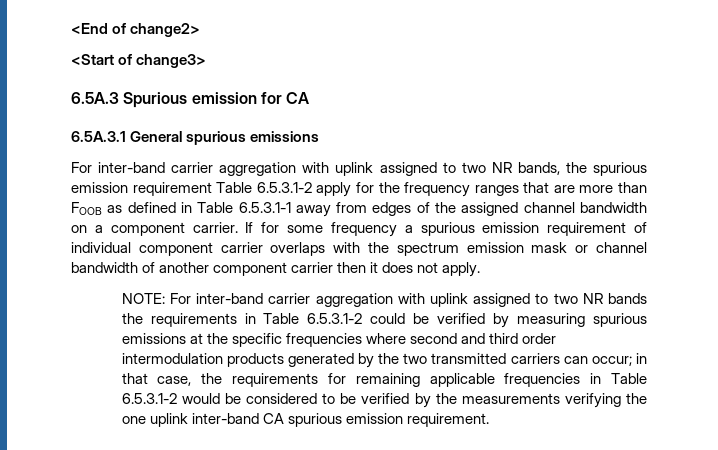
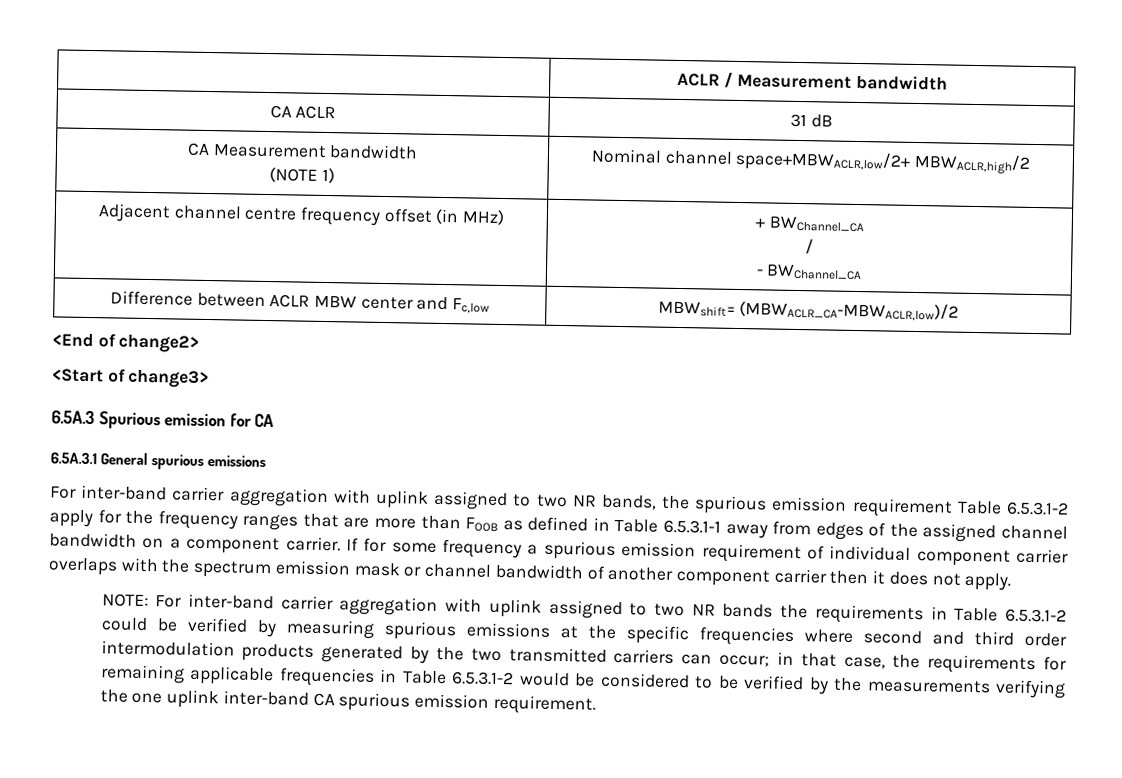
(71, 28) none -> [677,71,948,91] [269,105,337,120] [790,113,833,128] [186,142,419,160] [269,167,335,184] [590,148,1032,174] [97,203,506,226] [755,216,864,233] [805,239,814,255] [755,264,863,281] [109,290,491,314] [657,301,960,322] | ACLR / Measurement bandwidth // CA ACLR | 31 dB // CA Measurement bandwidth // (NOTE 1) | Nominal channel space+MBWACLR,low/2+ MBWACLR,high/2 // Adjacent channel centre frequency offset (in MHz) | + BWChannel_CA // / // - BWChannel_CA // Difference between ACLR MBW center and Fc,low | MBWshift= (MBWACLR_CA-MBWACLR,low)/2 //

